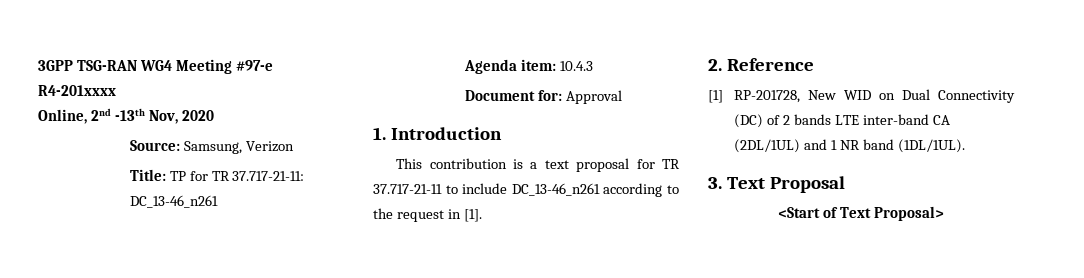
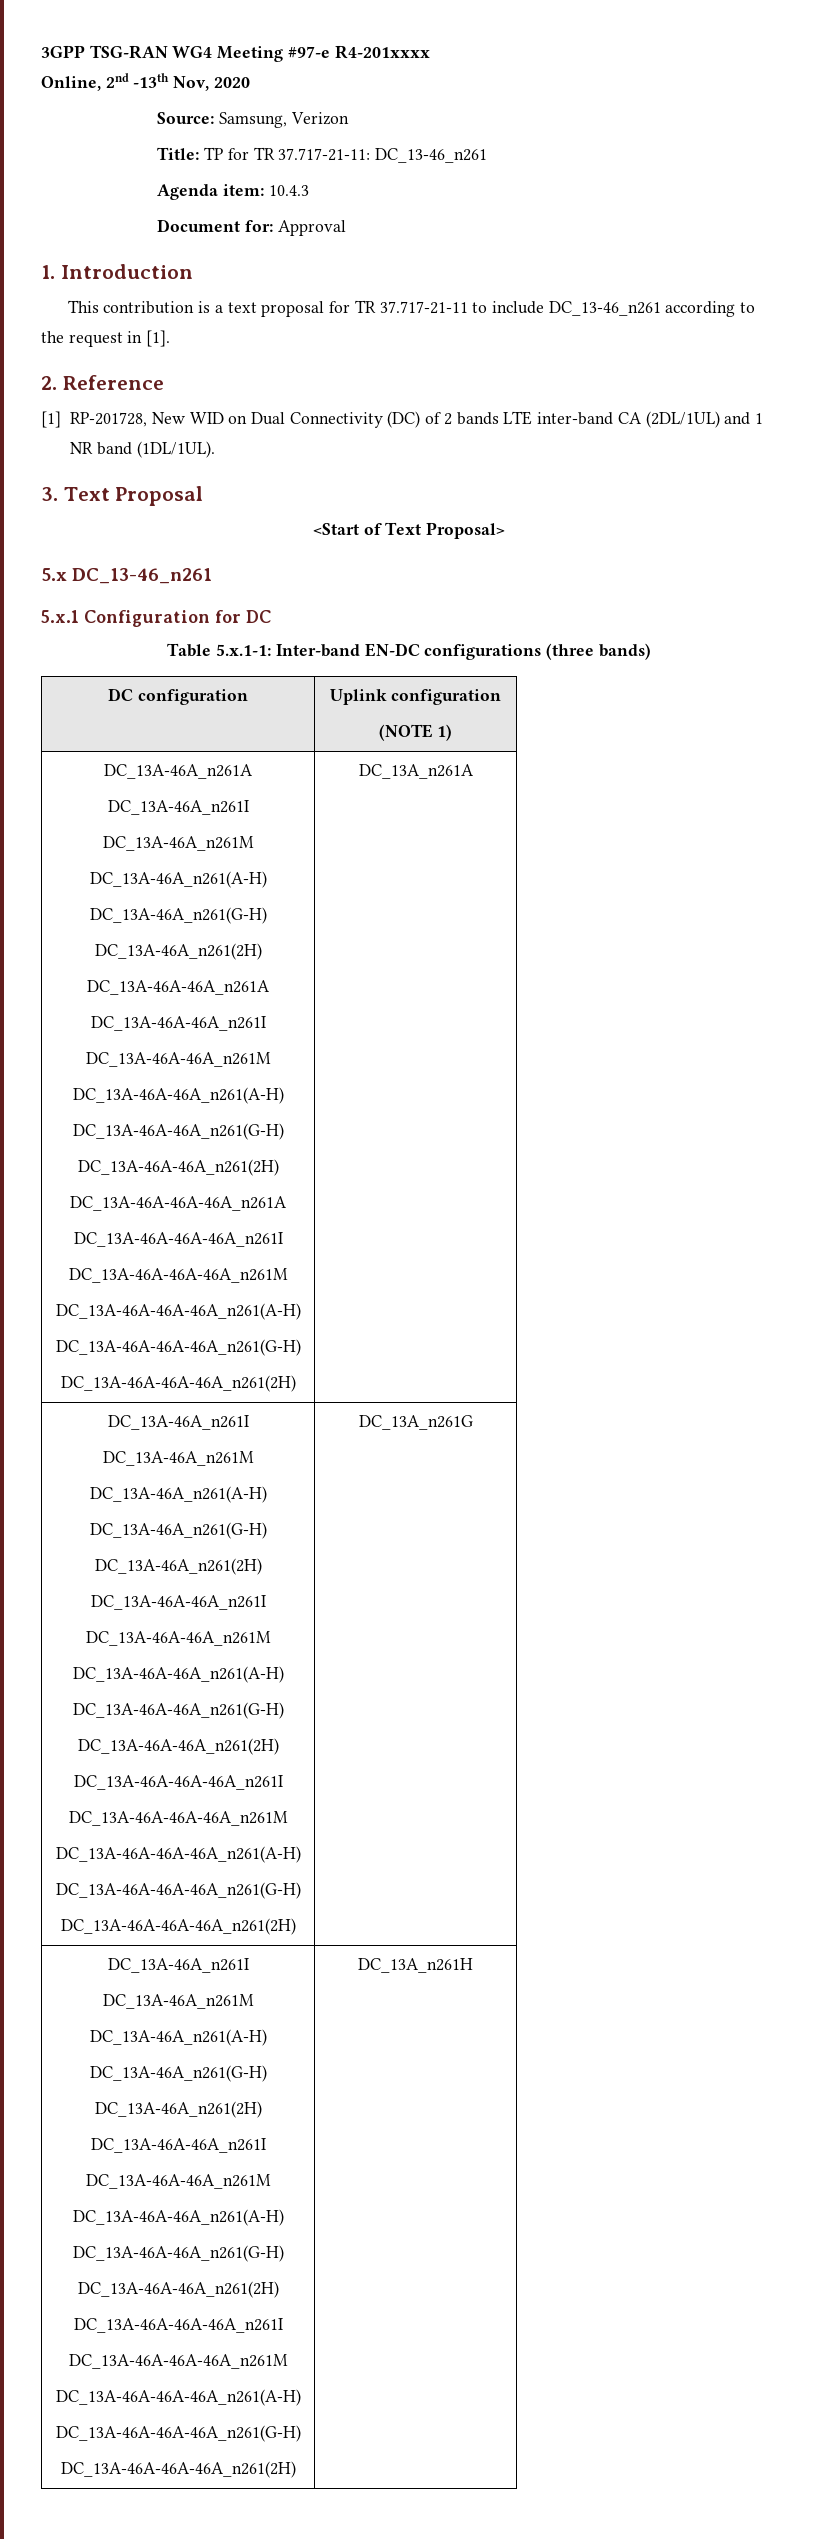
(944, 213) none -> [41,568,213,584] [41,610,271,627] [167,643,651,660] [108,688,248,705] [329,689,502,705] [378,724,453,741] [104,764,253,779] [107,800,249,815] [102,836,254,851] [89,871,267,888] [89,907,267,924] [94,943,262,960] [87,980,270,995] [90,1016,266,1031] [85,1052,271,1067] [72,1087,284,1104] [72,1123,284,1140] [77,1159,279,1176] [70,1196,287,1211] [73,1232,283,1247] [68,1268,288,1283] [55,1303,301,1320] [55,1339,301,1356] [60,1375,296,1392] [358,764,474,779] [107,1415,249,1430] [102,1451,254,1466] [89,1486,267,1503] [89,1522,267,1539] [94,1558,262,1575] [90,1595,266,1610] [85,1631,271,1646] [72,1666,284,1683] [72,1702,284,1719] [77,1738,279,1755] [73,1775,283,1790] [68,1811,288,1826] [55,1846,301,1863] [55,1882,301,1899] [60,1918,296,1935] [358,1415,473,1430] [107,1958,249,1973] [102,1994,254,2009] [89,2029,267,2046] [89,2065,267,2082] [94,2101,262,2118] [90,2138,266,2153] [85,2174,271,2189] [72,2209,284,2226] [72,2245,284,2262] [77,2281,279,2298] [73,2318,283,2333] [68,2354,288,2369] [55,2389,301,2406] [55,2425,301,2442] [60,2461,296,2478] [358,1958,473,1973] // 5.x DC_13-46_n261 // 5.x.1 Configuration for DC // Table 5.x.1-1: Inter-band EN-DC configurations (three bands) // DC configuration | Uplink configuration // (NOTE 1) // DC_13A-46A_n261A // DC_13A-46A_n261I // DC_13A-46A_n261M // DC_13A-46A_n261(A-H) // DC_13A-46A_n261(G-H) // DC_13A-46A_n261(2H) // DC_13A-46A-46A_n261A // DC_13A-46A-46A_n261I // DC_13A-46A-46A_n261M // DC_13A-46A-46A_n261(A-H) // DC_13A-46A-46A_n261(G-H) // DC_13A-46A-46A_n261(2H) // DC_13A-46A-46A-46A_n261A // DC_13A-46A-46A-46A_n261I // DC_13A-46A-46A-46A_n261M // DC_13A-46A-46A-46A_n261(A-H) // DC_13A-46A-46A-46A_n261(G-H) // DC_13A-46A-46A-46A_n261(2H) | DC_13A_n261A // DC_13A-46A_n261I // DC_13A-46A_n261M // DC_13A-46A_n261(A-H) // DC_13A-46A_n261(G-H) // DC_13A-46A_n261(2H) // DC_13A-46A-46A_n261I // DC_13A-46A-46A_n261M // DC_13A-46A-46A_n261(A-H) // DC_13A-46A-46A_n261(G-H) // DC_13A-46A-46A_n261(2H) // DC_13A-46A-46A-46A_n261I // DC_13A-46A-46A-46A_n261M // DC_13A-46A-46A-46A_n261(A-H) // DC_13A-46A-46A-46A_n261(G-H) // DC_13A-46A-46A-46A_n261(2H) | DC_13A_n261G // DC_13A-46A_n261I // DC_13A-46A_n261M // DC_13A-46A_n261(A-H) // DC_13A-46A_n261(G-H) // DC_13A-46A_n261(2H) // DC_13A-46A-46A_n261I // DC_13A-46A-46A_n261M // DC_13A-46A-46A_n261(A-H) // DC_13A-46A-46A_n261(G-H) // DC_13A-46A-46A_n261(2H) // DC_13A-46A-46A-46A_n261I // DC_13A-46A-46A-46A_n261M // DC_13A-46A-46A-46A_n261(A-H) // DC_13A-46A-46A-46A_n261(G-H) // DC_13A-46A-46A-46A_n261(2H) | DC_13A_n261H

